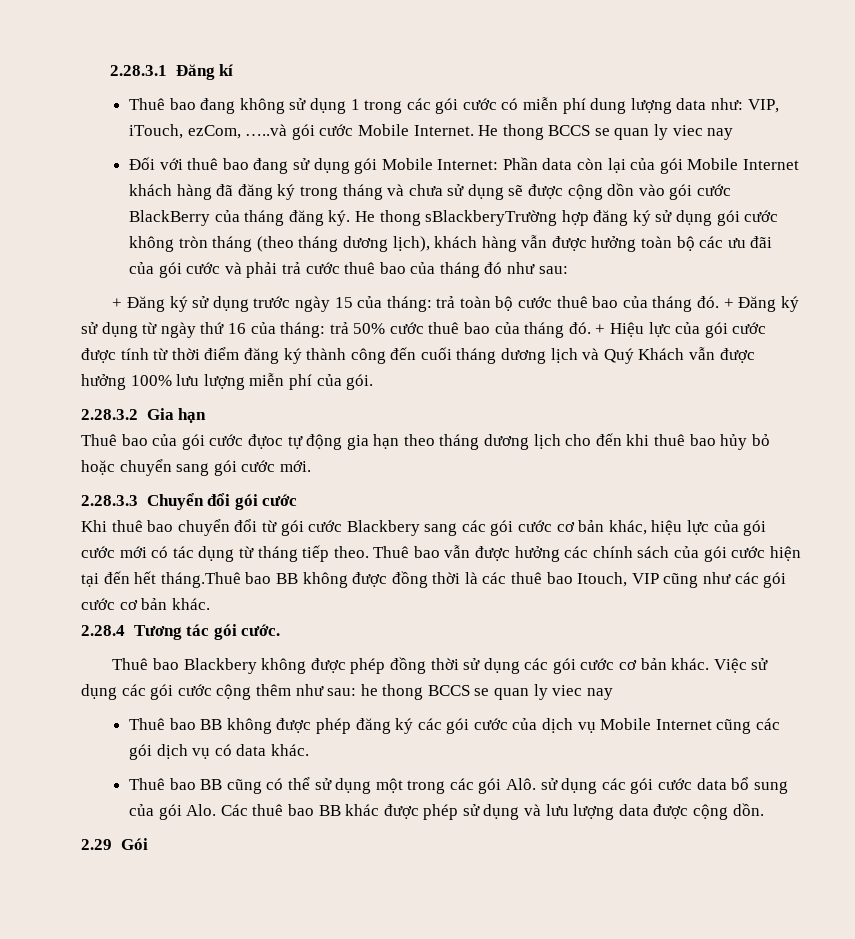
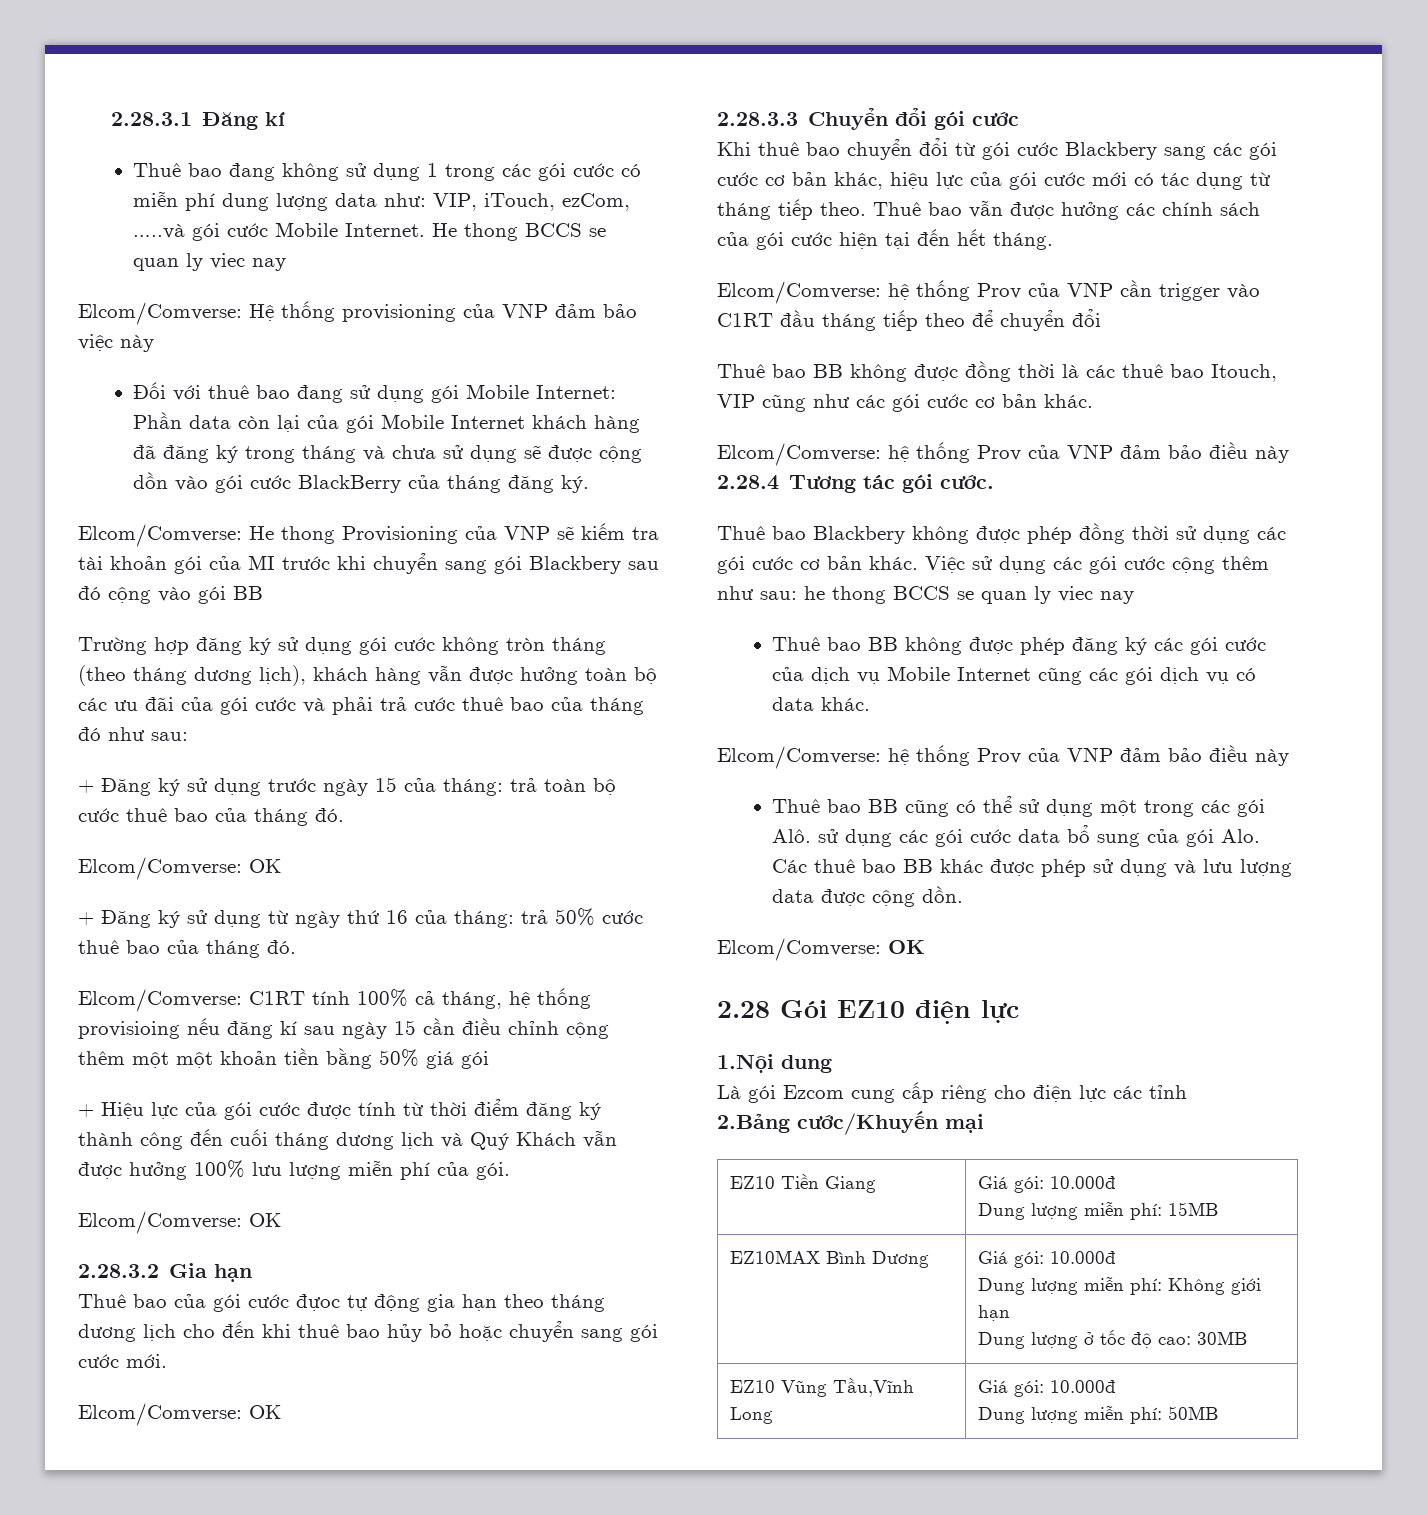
(734, 134) none -> [78,301,637,325] [78,334,154,352] // Elcom/Comverse: Hệ thống provisioning của VNP đảm bảo việc này
[354,210,558,226] He thong sBlackberyTrường -> [78,523,659,547] [78,553,659,574] [78,586,263,604] [78,637,147,655] // Elcom/Comverse: He thong Provisioning của VNP sẽ kiếm tra tài khoản gói của MI trước khi chuyển sang gói Blackbery sau đó cộng vào gói BB // Trường
(720, 302) none -> [78,857,281,880] // Elcom/Comverse: OK //
(591, 328) none -> [78,988,591,1012] [78,1018,609,1039] [78,1048,489,1069] // Elcom/Comverse: C1RT tính 100% cả tháng, hệ thống provisioing nếu đăng kí sau ngày 15 cần điều chỉnh cộng thêm một một khoản tiền bằng 50% giá gói //
(374, 382) none -> [78,1211,281,1234] // Elcom/Comverse: OK
(311, 466) none -> [78,1403,281,1426] // Elcom/Comverse: OK
[160,572,241,588] tháng.Thuê -> [993,232,1053,250] [717,280,1260,304] [717,309,1101,331] [717,364,765,378] tháng. // Elcom/Comverse: hệ thống Prov của VNP cần trigger vào C1RT đầu tháng tiếp theo để chuyển đổi // Thuê
(210, 604) none -> [717,442,1289,466] // Elcom/Comverse: hệ thống Prov của VNP đảm bảo điều này
(309, 750) none -> [717,745,1289,769] // Elcom/Comverse: hệ thống Prov của VNP đảm bảo điều này
[81,838,148,850] 2.29 Gói -> [717,938,925,961] [717,1000,1020,1024] [717,1054,832,1073] [717,1082,1187,1103] [717,1111,984,1135] [729,1173,876,1193] [977,1176,1116,1193] [977,1202,1218,1220] [729,1250,929,1268] [977,1251,1116,1268] [977,1277,1261,1295] [977,1305,1010,1321] [977,1329,1247,1349] [729,1377,914,1397] [729,1407,773,1424] [977,1380,1116,1397] [977,1406,1218,1424] Elcom/Comverse: OK // 2.28 Gói EZ10 điện lực // 1.Nội dung // Là gói Ezcom cung cấp riêng cho điện lực các tỉnh // 2.Bảng cước/Khuyến mại // EZ10 Tiền Giang | Giá gói: 10.000đ // Dung lượng miễn phí: 15MB // EZ10MAX Bình Dương | Giá gói: 10.000đ // Dung lượng miễn phí: Không giới hạn // Dung lượng ở tốc độ cao: 30MB // EZ10 Vũng Tầu,Vĩnh Long | Giá gói: 10.000đ // Dung lượng miễn phí: 50MB

